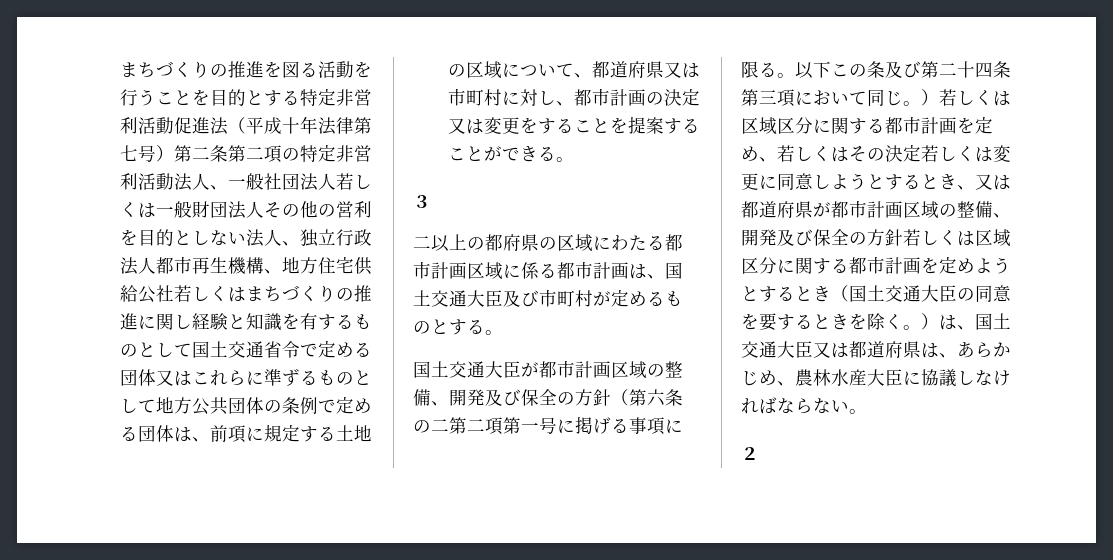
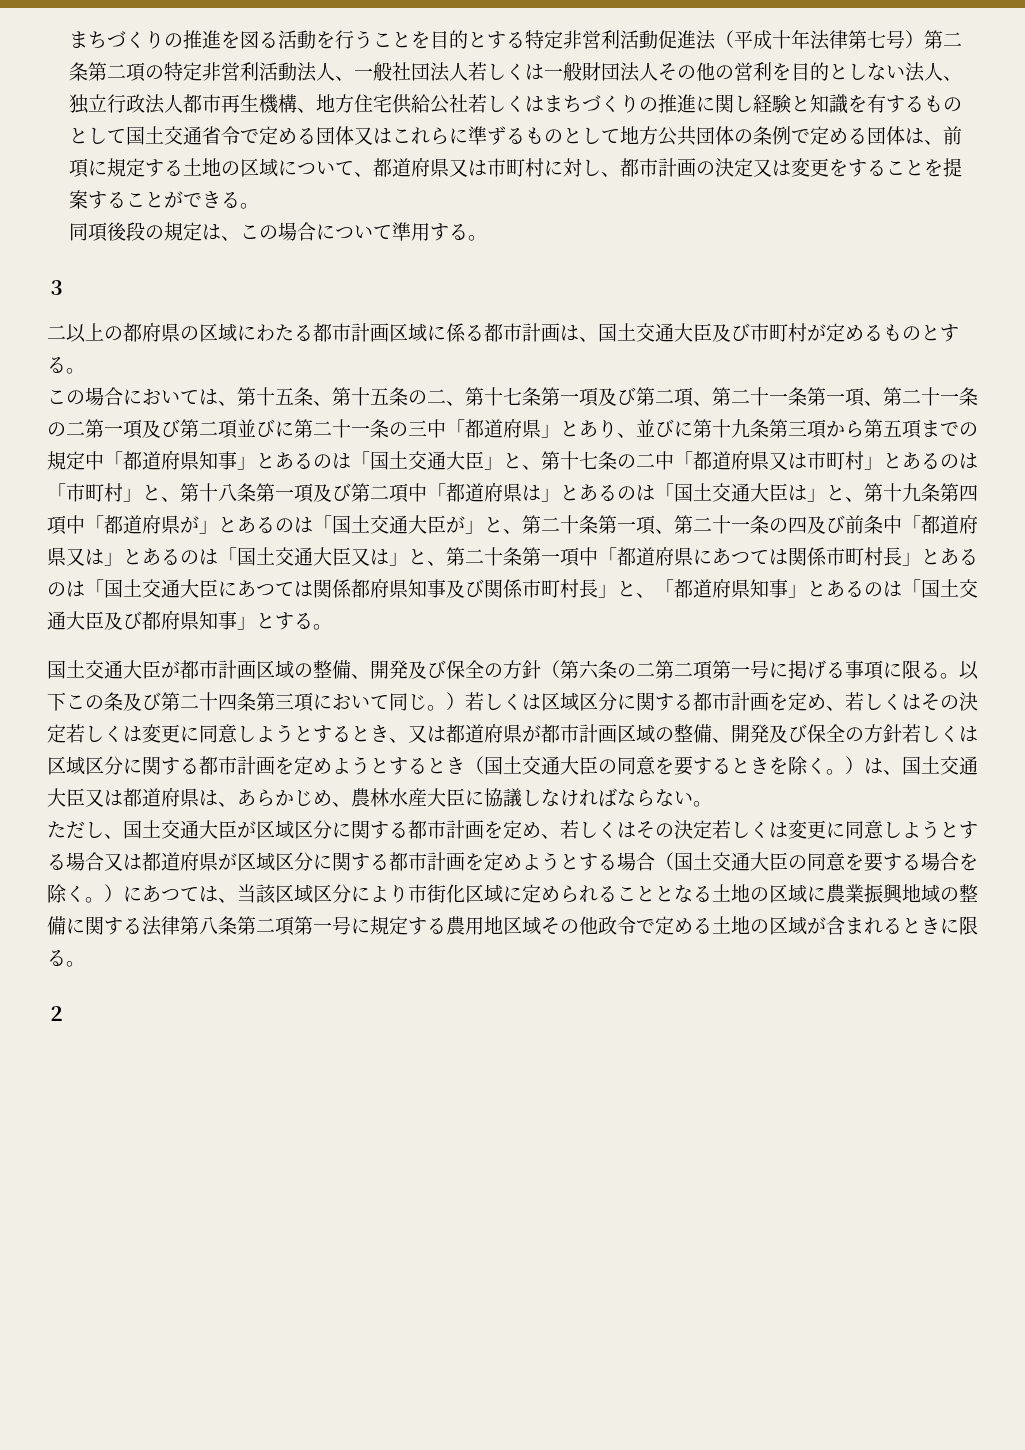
(574, 159) none -> [68,222,487,242] // 同項後段の規定は、この場合について準用する。
(503, 332) none -> [47,387,978,407] [47,419,978,439] [47,451,978,470] [47,483,978,503] [47,515,978,535] [47,547,978,567] [47,579,978,598] [47,611,332,630] // この場合においては、第十五条、第十五条の二、第十七条第一項及び第二項、第二十一条第一項、第二十一条の二第一項及び第二項並びに第二十一条の三中「都道府県」とあり、並びに第十九条第三項から第五項までの規定中「都道府県知事」とあるのは「国土交通大臣」と、第十七条の二中「都道府県又は市町村」とあるのは「市町村」と、第十八条第一項及び第二項中「都道府県は」とあるのは「国土交通大臣は」と、第十九条第四項中「都道府県が」とあるのは「国土交通大臣が」と、第二十条第一項、第二十一条の四及び前条中「都道府県又は」とあるのは「国土交通大臣又は」と、第二十条第一項中「都道府県にあつては関係市町村長」とあるのは「国土交通大臣にあつては関係都府県知事及び関係市町村長」と、「都道府県知事」とあるのは「国土交通大臣及び都府県知事」とする。
(867, 411) none -> [47,820,978,839] [47,852,978,872] [47,884,978,904] [47,916,978,936] [47,950,85,967] // ただし、国土交通大臣が区域区分に関する都市計画を定め、若しくはその決定若しくは変更に同意しようとする場合又は都道府県が区域区分に関する都市計画を定めようとする場合（国土交通大臣の同意を要する場合を除く。）にあつては、当該区域区分により市街化区域に定められることとなる土地の区域に農業振興地域の整備に関する法律第八条第二項第一号に規定する農用地区域その他政令で定める土地の区域が含まれるときに限る。

